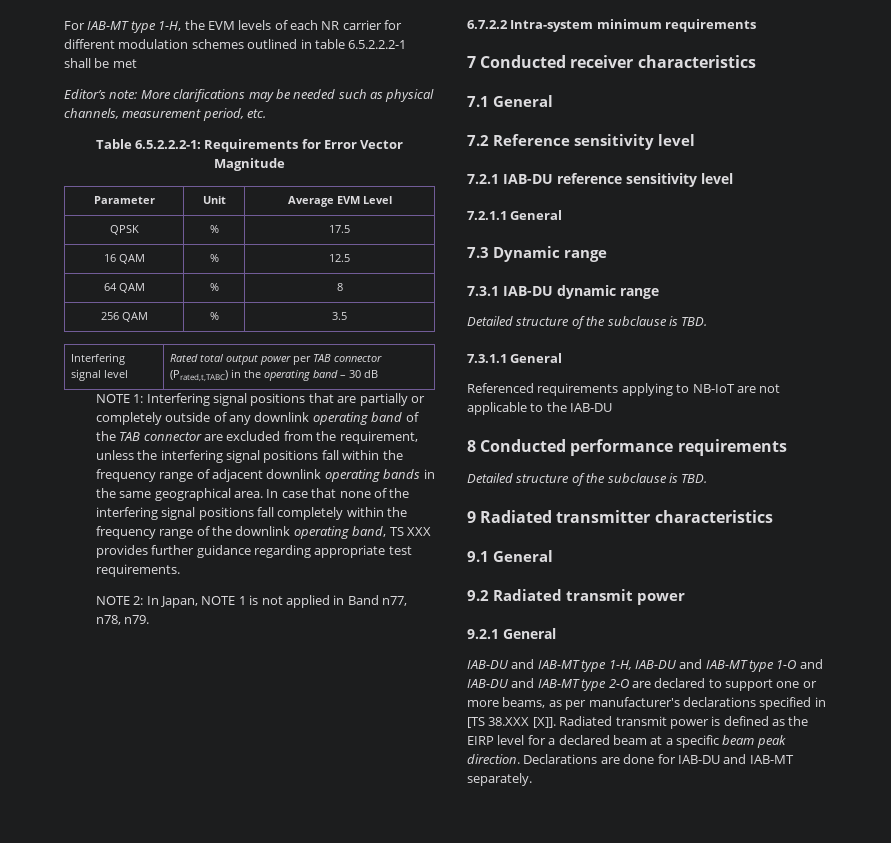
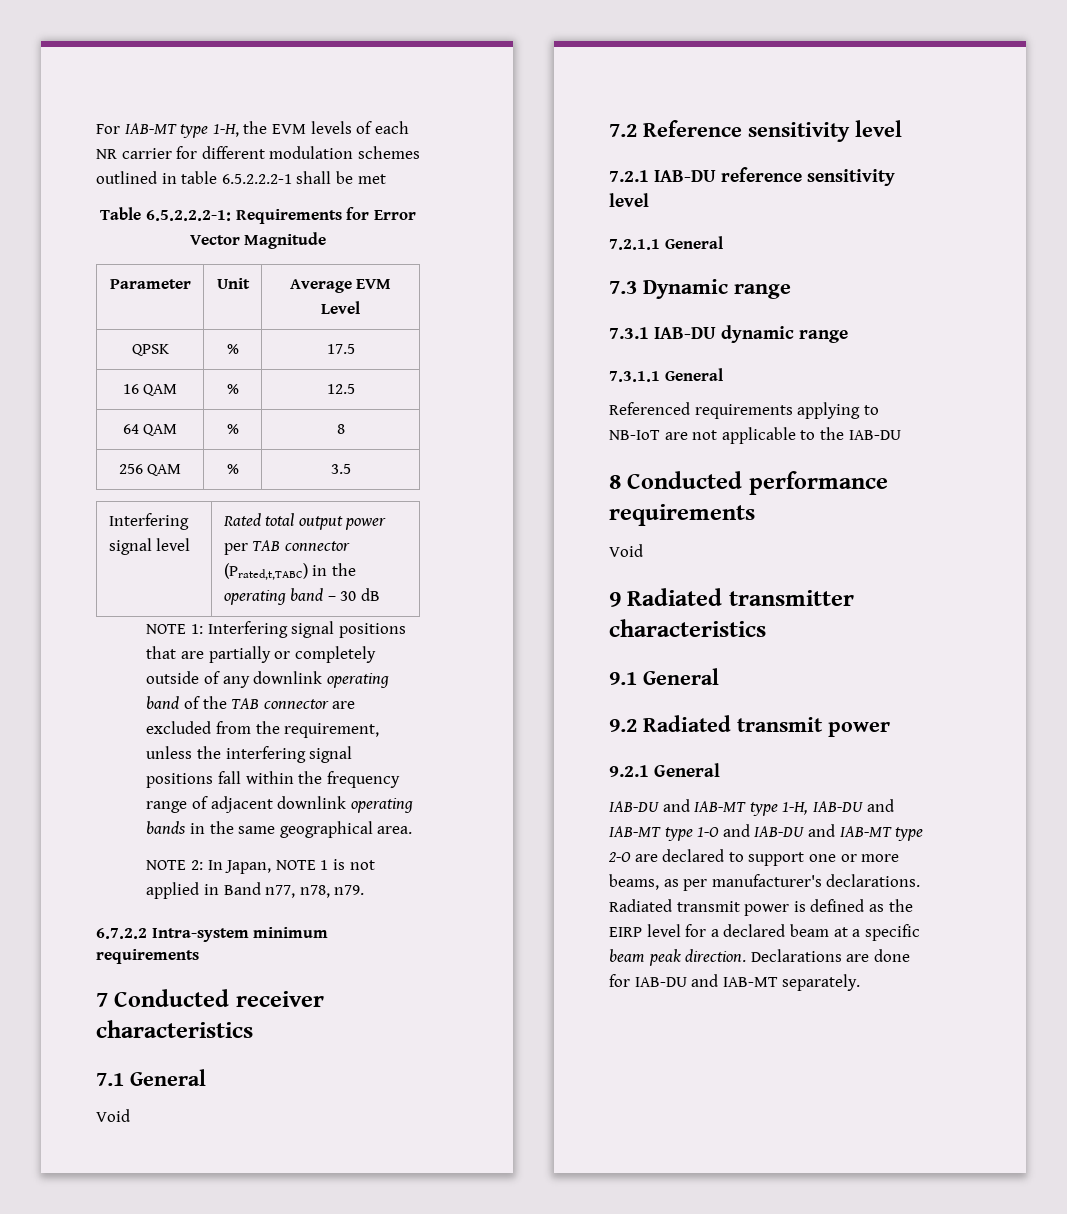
[64,89,435,102] [64,108,267,121] // Editor’s note: More clarifications may be needed such as physical channels, measurement period, etc. -> (386, 179) none
[266,488,410,498] [95,507,408,520] [95,526,431,539] [95,545,412,558] [95,564,180,577] In case that none of the interfering signal positions fall completely within the frequency range of the downlink operating band, TS XXX provides further guidance regarding appropriate test requirements. -> (413, 830) none
(553, 101) none -> [96,1109,130,1122] // Void
[467,316,708,329] // Detailed structure of the subclause is TBD. -> (849, 336) none
[467,473,708,486] Detailed structure of the subclause is TBD. -> [609,544,643,557] Void
[682,697,826,710] [467,717,556,728] declarations specified in [TS 38.XXX [X]]. -> [826,874,921,887] declarations.

